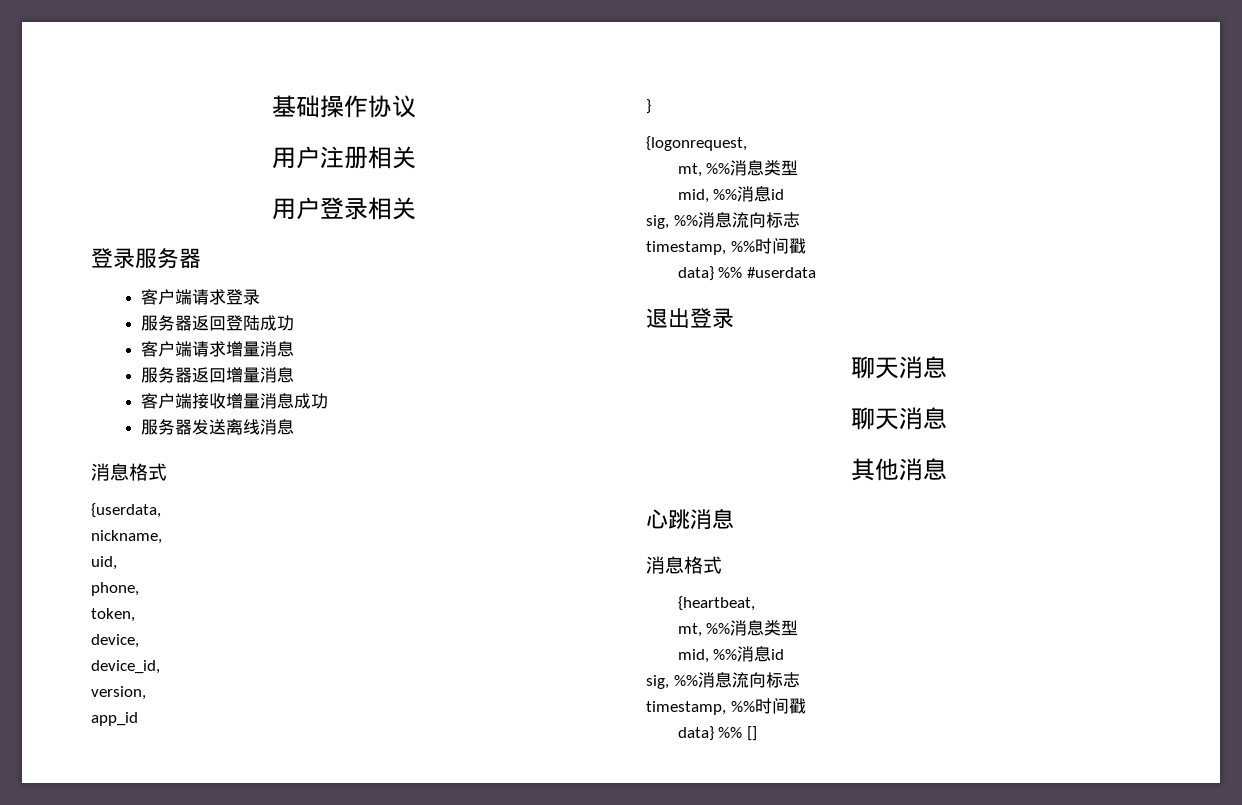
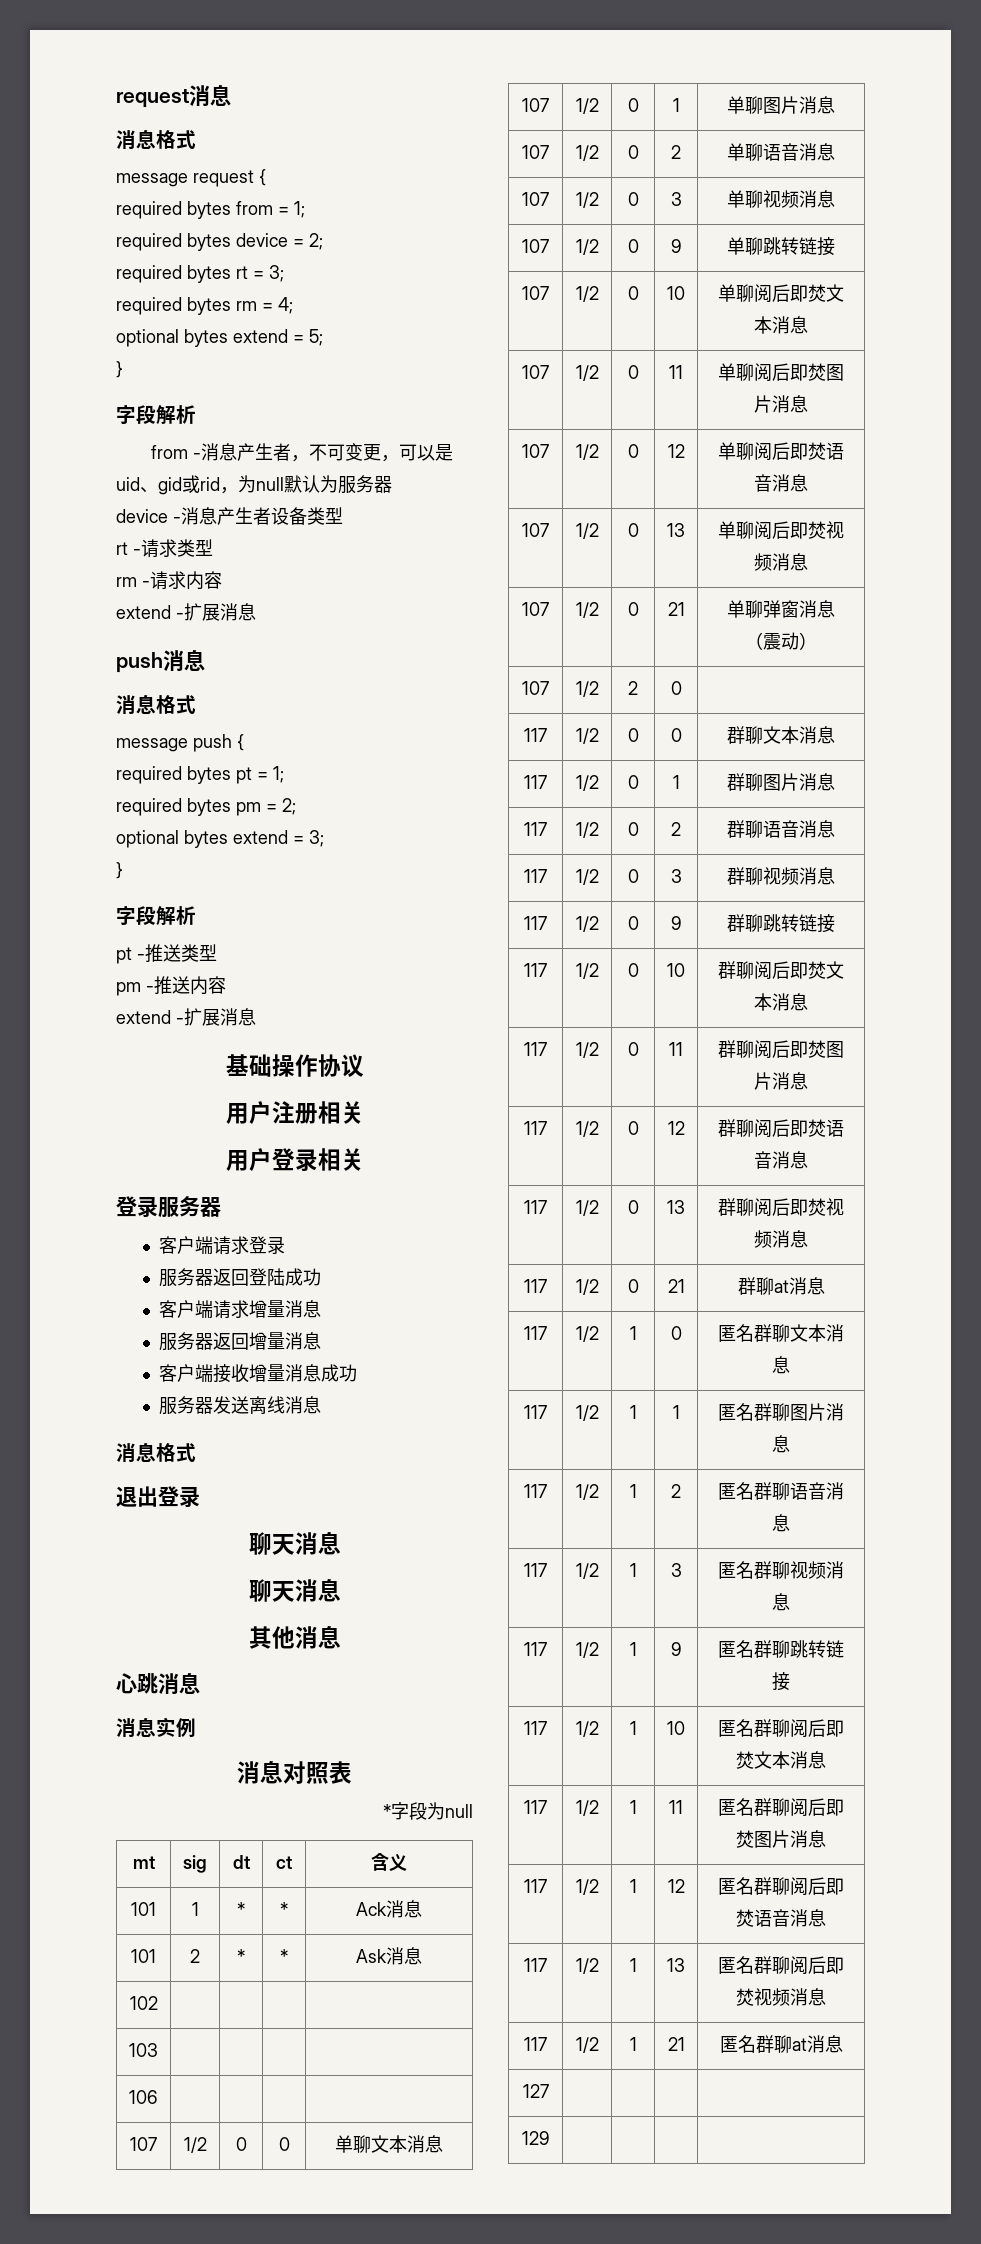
(271, 106) none -> [116,84,231,108] [116,129,196,150] [116,169,266,187] [116,201,305,219] [116,233,323,251] [116,265,284,283] [116,297,293,315] [116,329,323,347] [116,361,123,378] [116,405,196,425] [150,443,453,462] [116,475,392,495] [116,507,343,525] [116,539,213,558] [116,571,222,590] [116,603,256,621] [116,649,205,673] [116,694,196,715] [116,734,244,752] [116,766,284,784] [116,798,296,816] [116,830,324,848] [116,862,123,879] [116,906,196,926] [116,944,217,964] [116,976,226,996] [116,1008,256,1026] request消息 // 消息格式 // message request { // required bytes from = 1; // required bytes device = 2; // required bytes rt = 3; // required bytes rm = 4; // optional bytes extend = 5; // } // 字段解析 // from -消息产生者，不可变更，可以是uid、gid或rid，为null默认为服务器 // device -消息产生者设备类型 // rt -请求类型 // rm -请求内容 // extend -扩展消息 // push消息 // 消息格式 // message push { // required bytes pt = 1; // required bytes pm = 2; // optional bytes extend = 3; // } // 字段解析 // pt -推送类型 // pm -推送内容 // extend -扩展消息 //
[91,503,161,518] [91,530,162,544] [91,556,117,570] [91,582,139,596] [91,608,135,622] [91,634,139,648] [91,660,160,674] [91,686,146,700] [91,712,138,726] [646,99,651,114] [646,136,747,151] [677,160,799,177] [677,186,785,203] [646,212,800,229] [646,238,806,255] [677,266,816,281] // {userdata, // nickname, // uid, // phone, // token, // device, // device_id, // version, // app_id // } // {logonrequest, // mt, %%消息类型 // mid, %%消息id // sig, %%消息流向标志 // timestamp, %%时间戳 // data} %% #userdata -> (196, 1452) none
[684,556,722,574] [677,596,755,611] [677,620,799,637] [677,646,785,663] [646,672,800,689] [646,698,806,715] [677,726,757,741] 格式 // {heartbeat, // mt, %%消息类型 // mid, %%消息id // sig, %%消息流向标志 // timestamp, %%时间戳 // data} %% [] -> [156,1717,196,1737] [237,1760,352,1784] [383,1802,473,1820] [132,1856,155,1869] [183,1855,207,1873] [232,1855,250,1869] [276,1856,292,1869] [371,1853,407,1871] [131,1902,156,1916] [191,1902,199,1916] [237,1902,245,1916] [280,1902,288,1916] [356,1900,422,1918] [131,1949,156,1963] [190,1949,200,1963] [237,1949,245,1963] [280,1949,288,1963] [356,1947,422,1965] [129,1996,158,2010] [129,2043,158,2057] [129,2090,158,2104] [130,2137,157,2151] [183,2137,207,2153] [235,2137,247,2151] [278,2137,290,2151] [335,2135,443,2153] [522,98,549,112] [575,98,599,114] [627,98,639,112] [672,98,680,112] [727,96,835,114] [522,145,549,159] [575,145,599,161] [627,145,639,159] [671,145,681,159] [727,143,835,161] [522,192,549,206] [575,192,599,208] [627,192,639,206] [670,192,682,206] [727,190,835,208] [522,239,549,253] [575,239,599,255] [627,239,639,253] [670,239,682,253] [727,237,835,256] [522,286,549,300] [575,286,599,302] [627,286,639,300] [667,286,685,300] [718,284,844,302] [754,316,808,334] [522,365,549,379] [575,365,599,381] [627,365,639,379] [669,365,683,379] [718,363,844,381] [754,395,808,413] [522,444,549,458] [575,444,599,460] [627,444,639,458] [667,444,685,458] [718,442,844,460] [754,474,808,492] [522,523,549,537] [575,523,599,539] [627,523,639,537] [667,523,685,537] [718,521,844,539] [754,553,808,571] [522,602,549,616] [575,602,599,618] [627,602,639,616] [667,602,685,616] [727,600,835,618] [745,632,817,650] [522,681,549,695] [575,681,599,697] [628,681,638,695] [670,681,682,695] [524,728,547,742] [575,728,599,744] [627,728,639,742] [670,728,682,742] [727,726,835,744] [524,775,547,789] [575,775,599,791] [627,775,639,789] [672,775,680,789] [727,773,835,791] [524,822,547,836] [575,822,599,838] [627,822,639,836] [671,822,681,836] [727,820,835,838] [524,869,547,883] [575,869,599,885] [627,869,639,883] [670,869,682,883] [727,867,835,885] [524,916,547,930] [575,916,599,932] [627,916,639,930] [670,916,682,930] [727,914,835,933] [524,963,547,977] [575,963,599,979] [627,963,639,977] [667,963,685,977] [718,961,844,979] [754,993,808,1011] [524,1042,547,1056] [575,1042,599,1058] [627,1042,639,1056] [669,1042,683,1056] [718,1040,844,1058] [754,1072,808,1090] [524,1121,547,1135] [575,1121,599,1137] [627,1121,639,1135] [667,1121,685,1135] [718,1119,844,1137] [754,1151,808,1169] [524,1200,547,1214] [575,1200,599,1216] [627,1200,639,1214] [667,1200,685,1214] [718,1198,844,1216] [754,1230,808,1248] [524,1279,547,1293] [575,1279,599,1295] [627,1279,639,1293] [667,1279,685,1293] [737,1277,825,1295] [524,1326,547,1340] [575,1326,599,1342] [629,1326,637,1340] [670,1326,682,1340] [718,1324,844,1342] [772,1356,790,1374] [524,1405,547,1419] [575,1405,599,1421] [629,1405,637,1419] [672,1405,680,1419] [718,1403,844,1421] [772,1435,790,1453] [524,1484,547,1498] [575,1484,599,1500] [629,1484,637,1498] [671,1484,681,1498] [718,1482,844,1500] [772,1514,790,1532] [524,1563,547,1577] [575,1563,599,1579] [629,1563,637,1577] [670,1563,682,1577] [718,1561,844,1579] [772,1593,790,1611] [524,1642,547,1656] [575,1642,599,1658] [629,1642,637,1656] [670,1642,682,1656] [718,1640,844,1658] [772,1672,790,1691] [524,1721,547,1735] [575,1721,599,1737] [629,1721,637,1735] [667,1721,685,1735] [718,1719,844,1737] [736,1751,826,1769] [524,1800,547,1814] [575,1800,599,1816] [629,1800,637,1814] [669,1800,683,1814] [718,1798,844,1816] [736,1830,826,1848] [524,1879,547,1893] [575,1879,599,1895] [629,1879,637,1893] [667,1879,685,1893] [718,1877,844,1895] [736,1909,826,1927] [524,1958,547,1972] [575,1958,599,1974] [629,1958,637,1972] [667,1958,685,1972] [718,1956,844,1974] [736,1988,826,2006] [524,2037,547,2051] [575,2037,599,2053] [629,2037,637,2051] [667,2037,685,2051] [719,2035,843,2053] [522,2084,549,2098] [521,2131,550,2145] 实例 // 消息对照表 // *字段为null // mt | sig | dt | ct | 含义 // 101 | 1 | * | * | Ack消息 // 101 | 2 | * | * | Ask消息 // 102 | | | | // 103 | | | | // 106 | | | | // 107 | 1/2 | 0 | 0 | 单聊文本消息 // 107 | 1/2 | 0 | 1 | 单聊图片消息 // 107 | 1/2 | 0 | 2 | 单聊语音消息 // 107 | 1/2 | 0 | 3 | 单聊视频消息 // 107 | 1/2 | 0 | 9 | 单聊跳转链接 // 107 | 1/2 | 0 | 10 | 单聊阅后即焚文本消息 // 107 | 1/2 | 0 | 11 | 单聊阅后即焚图片消息 // 107 | 1/2 | 0 | 12 | 单聊阅后即焚语音消息 // 107 | 1/2 | 0 | 13 | 单聊阅后即焚视频消息 // 107 | 1/2 | 0 | 21 | 单聊弹窗消息（震动） // 107 | 1/2 | 2 | 0 | // 117 | 1/2 | 0 | 0 | 群聊文本消息 // 117 | 1/2 | 0 | 1 | 群聊图片消息 // 117 | 1/2 | 0 | 2 | 群聊语音消息 // 117 | 1/2 | 0 | 3 | 群聊视频消息 // 117 | 1/2 | 0 | 9 | 群聊跳转链接 // 117 | 1/2 | 0 | 10 | 群聊阅后即焚文本消息 // 117 | 1/2 | 0 | 11 | 群聊阅后即焚图片消息 // 117 | 1/2 | 0 | 12 | 群聊阅后即焚语音消息 // 117 | 1/2 | 0 | 13 | 群聊阅后即焚视频消息 // 117 | 1/2 | 0 | 21 | 群聊at消息 // 117 | 1/2 | 1 | 0 | 匿名群聊文本消息 // 117 | 1/2 | 1 | 1 | 匿名群聊图片消息 // 117 | 1/2 | 1 | 2 | 匿名群聊语音消息 // 117 | 1/2 | 1 | 3 | 匿名群聊视频消息 // 117 | 1/2 | 1 | 9 | 匿名群聊跳转链接 // 117 | 1/2 | 1 | 10 | 匿名群聊阅后即焚文本消息 // 117 | 1/2 | 1 | 11 | 匿名群聊阅后即焚图片消息 // 117 | 1/2 | 1 | 12 | 匿名群聊阅后即焚语音消息 // 117 | 1/2 | 1 | 13 | 匿名群聊阅后即焚视频消息 // 117 | 1/2 | 1 | 21 | 匿名群聊at消息 // 127 | | | | // 129 | | | |

